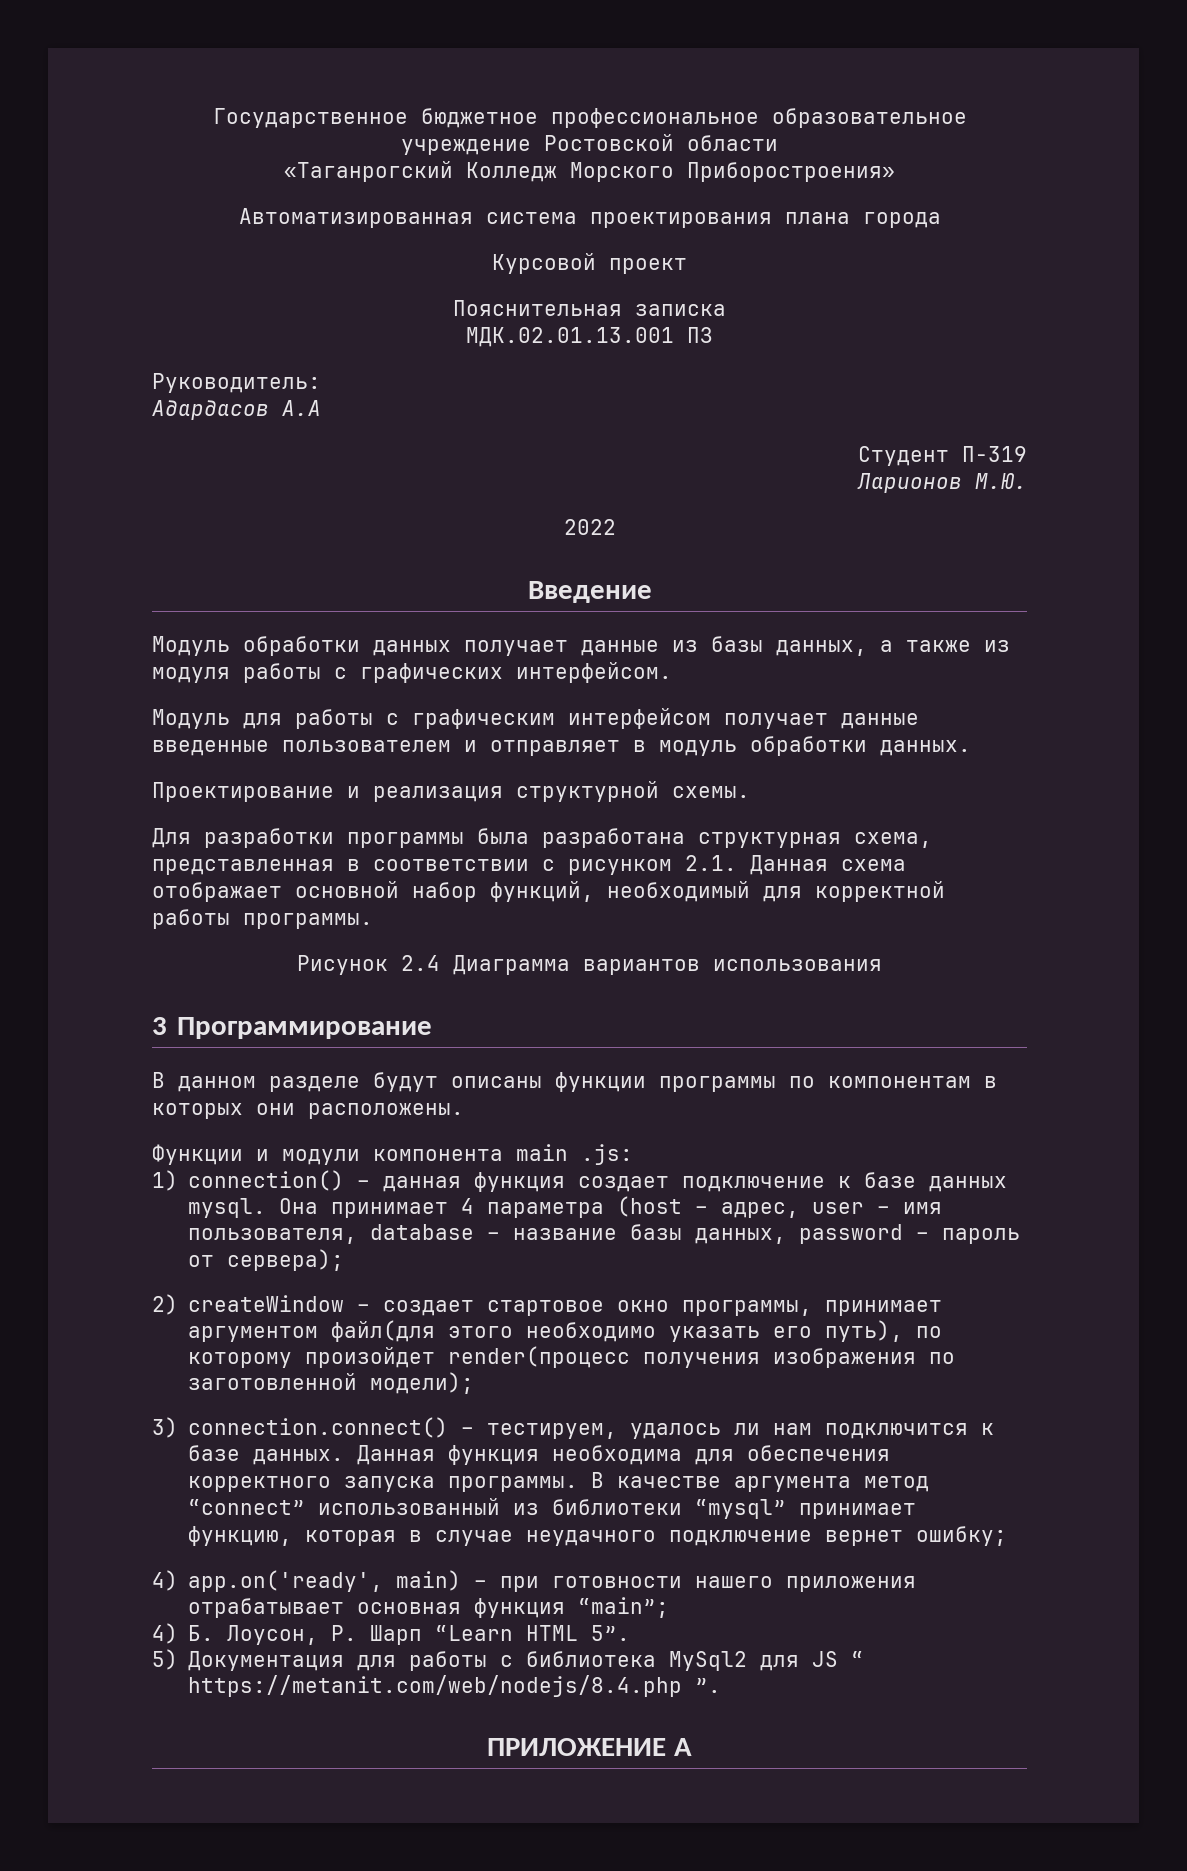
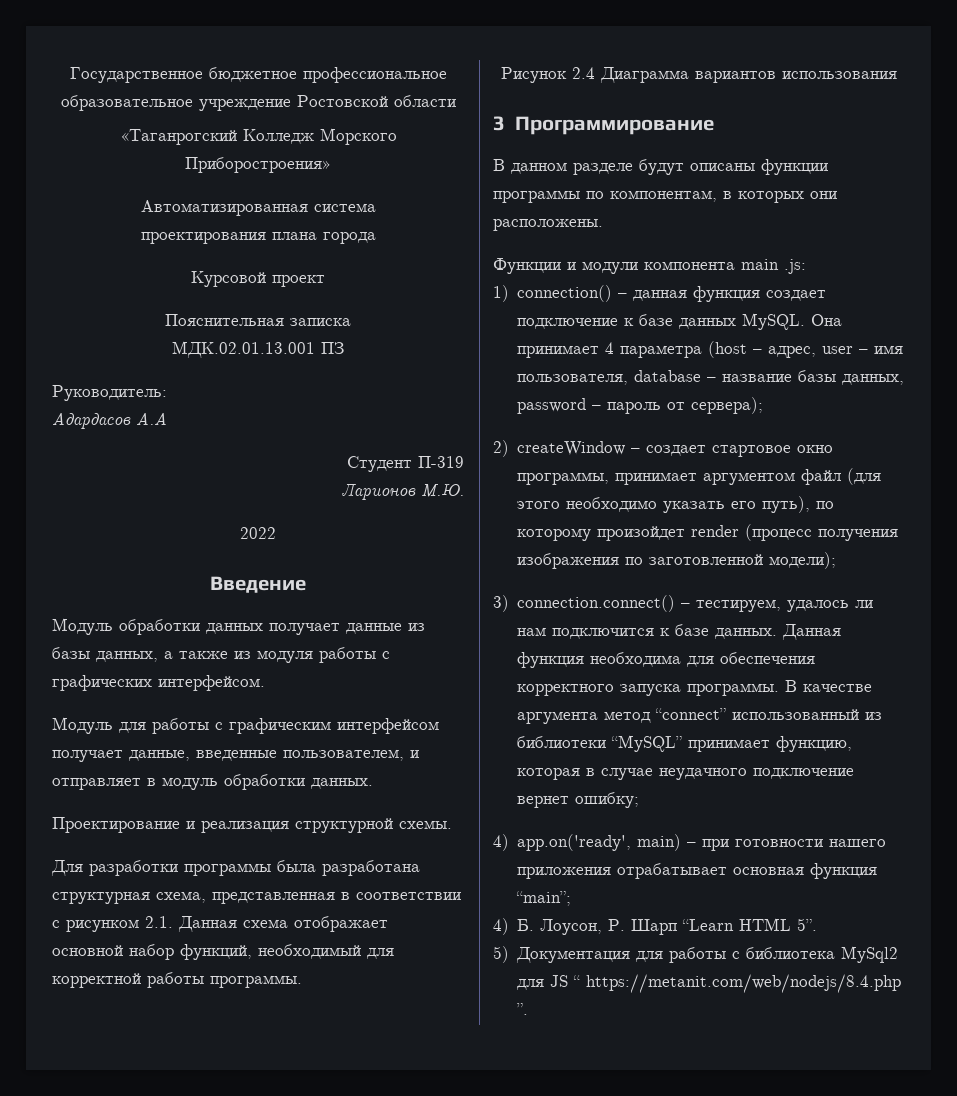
(577, 218) none -> (376, 207) //
[841,713,919,729] [152,740,451,756] данные введенные пользователем -> [129,749,404,761] данные, введенные пользователем,
[828,1076,971,1088] компонентам -> [610,190,717,202] компонентам,
[188,1198,267,1218] mysql. -> [742,313,806,330] MySQL.
[331,1320,436,1342] файл(для -> [801,468,882,485] файл (для
[448,1346,631,1368] render(процесс -> [691,524,813,541] render (процесс
[695,1499,787,1519] “mysql” -> [611,735,683,752] “MySQL”
[487,1738,692,1756] // ПРИЛОЖЕНИЕ А -> (529, 1009) none

